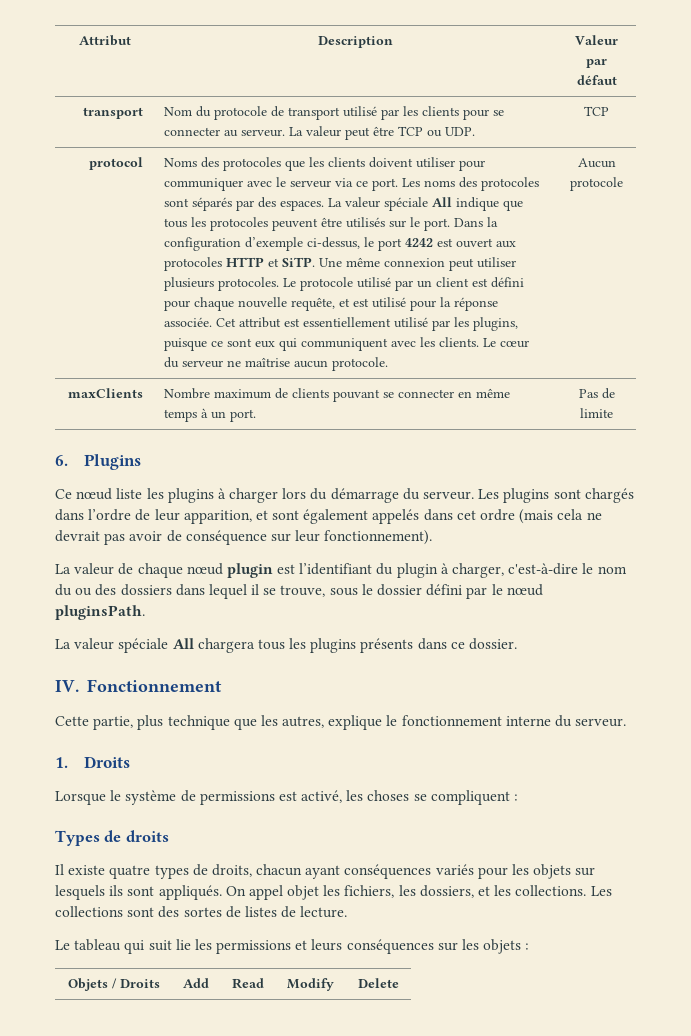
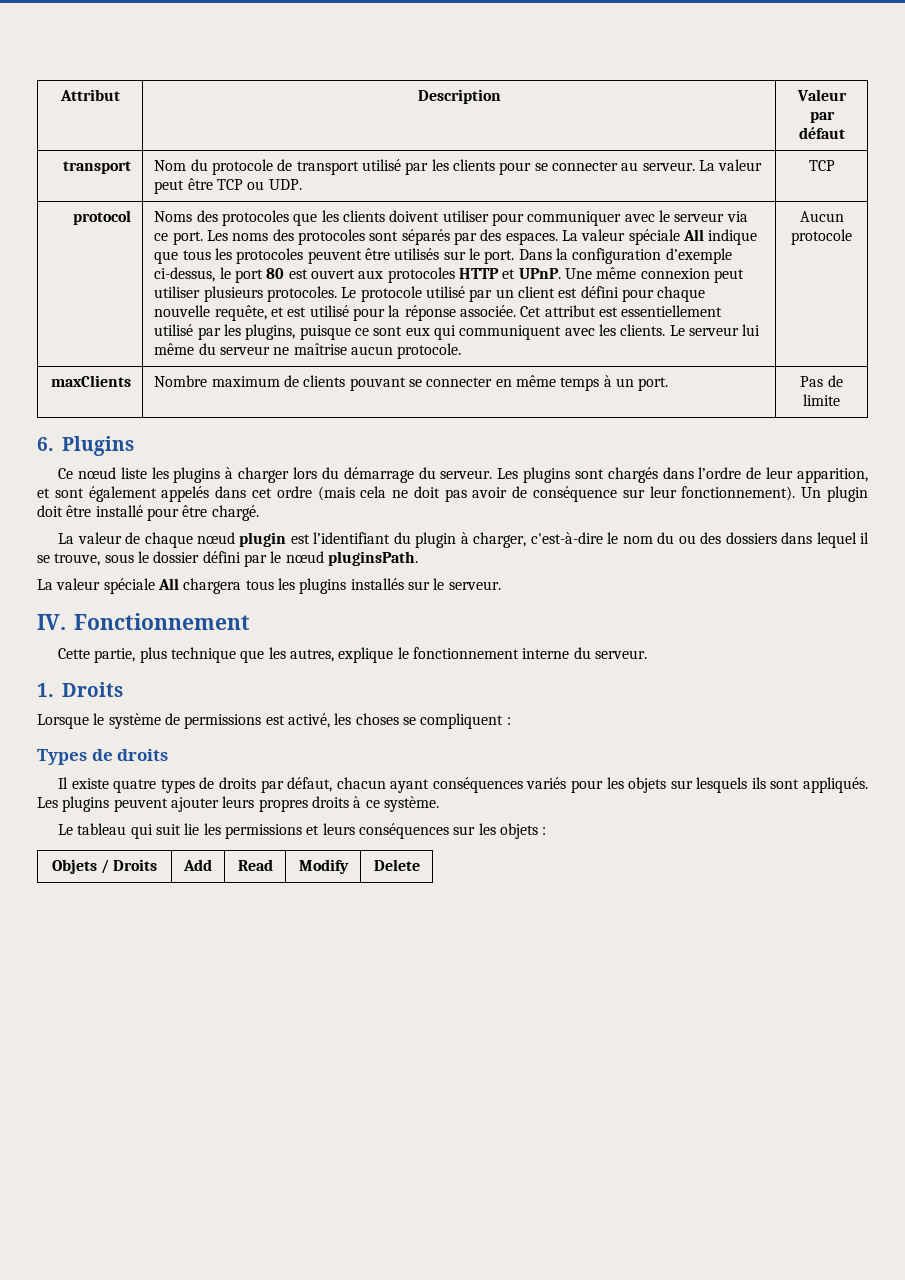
[405,238,434,247] 4242 -> [266,268,285,279] 80
[282,257,316,267] SiTP. -> [518,268,561,279] UPnP.
[500,340,530,348] cœur -> [688,324,761,336] [154,343,195,355] serveur lui même
[55,530,100,542] devrait -> [413,486,440,498] doit
(433, 537) none -> [801,486,868,502] [37,505,259,521] Un plugin doit être installé pour être chargé.
[360,638,518,653] présents dans ce dossier. -> [350,578,501,590] installés sur le serveur.
[211,864,252,877] droits, -> [218,777,333,793] droits par défaut,
[225,885,612,900] [55,906,348,918] On appel objet les fichiers, les dossiers, et les collections. Les collections sont des sortes de listes de lecture. -> [37,796,439,812] Les plugins peuvent ajouter leurs propres droits à ce système.

